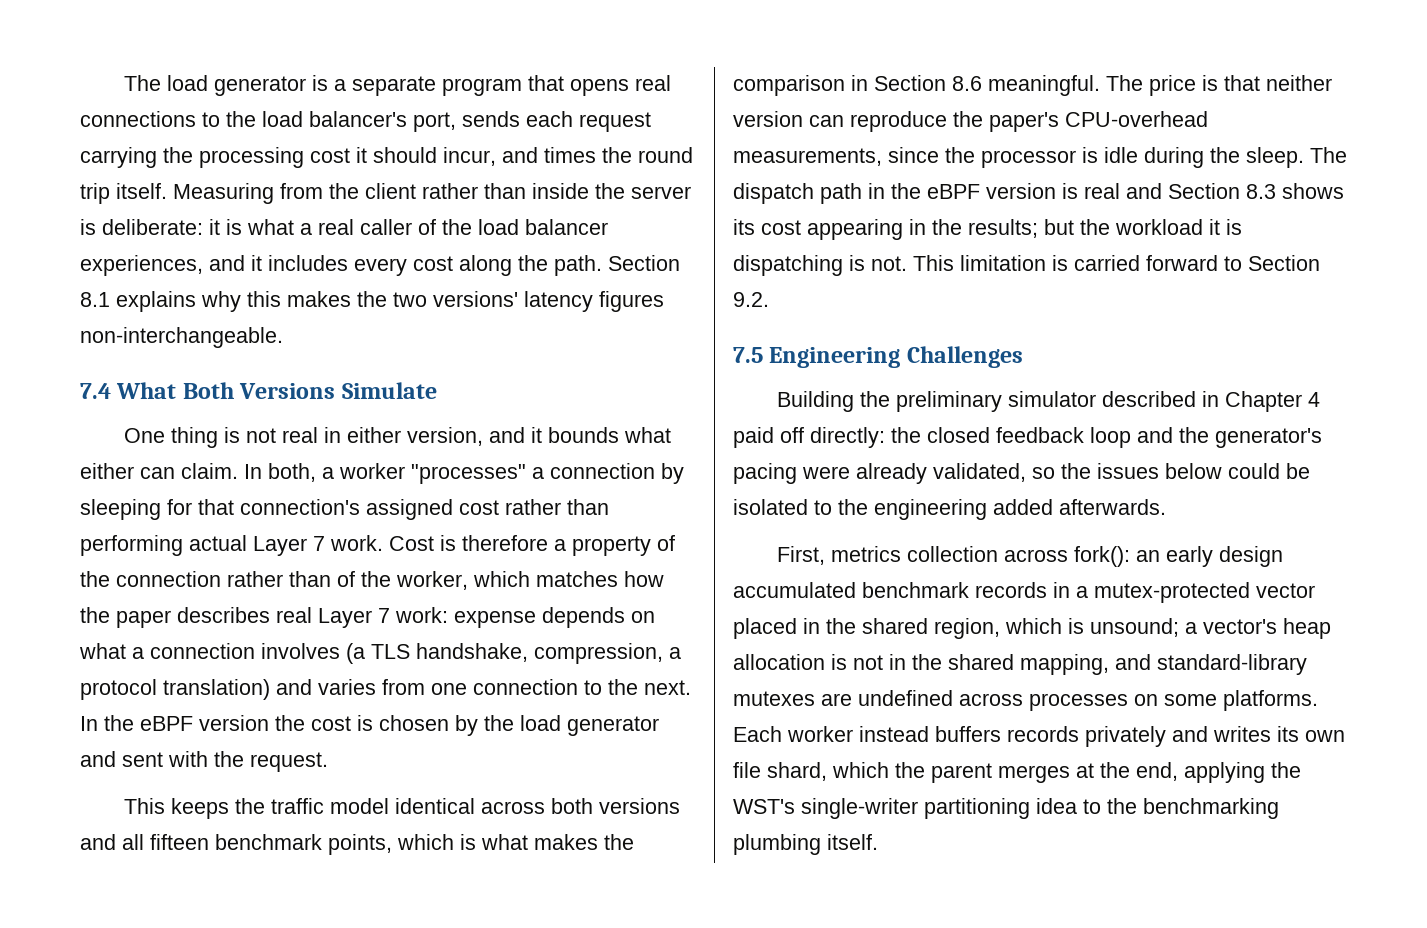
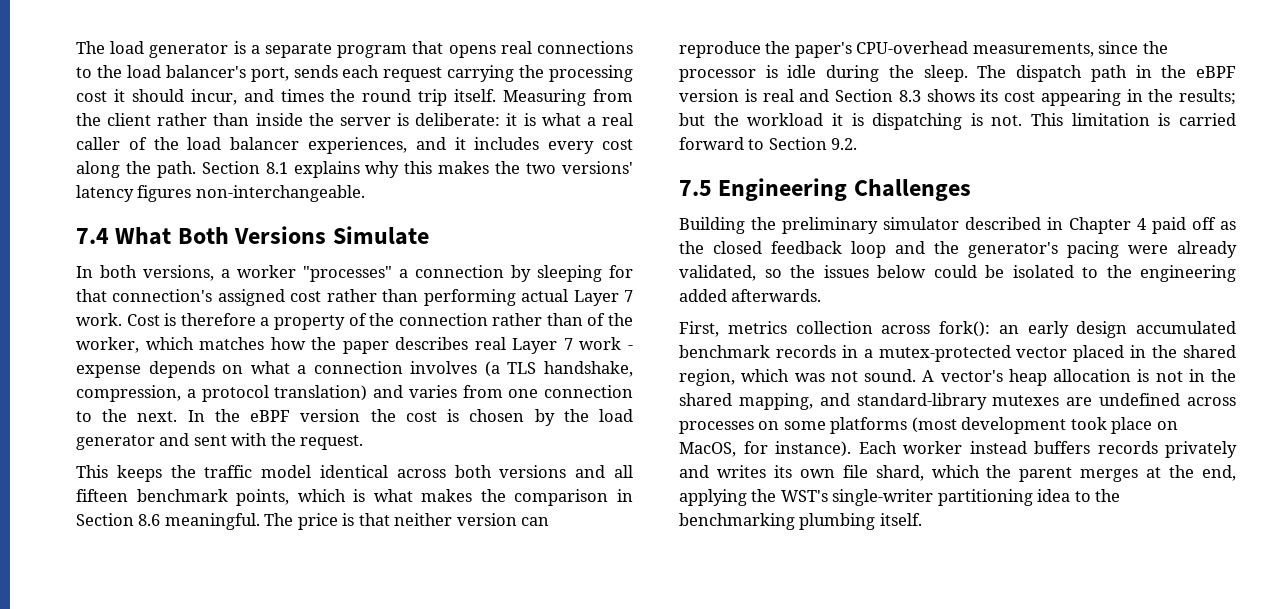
[124,427,672,448] [80,463,316,482] One thing is not real in either version, and it bounds what either can claim. In both, -> [76,265,214,281] In both versions,
[395,607,448,623] work: -> [579,337,633,350] work -
[810,427,885,448] directly: -> [1220,221,1236,230] as
[1068,618,1197,637] is unsound; a -> [794,369,935,382] was not sound. A
[1223,690,1318,711] platforms. -> [830,417,1178,434] [679,441,851,457] platforms (most development took place on MacOS, for instance).

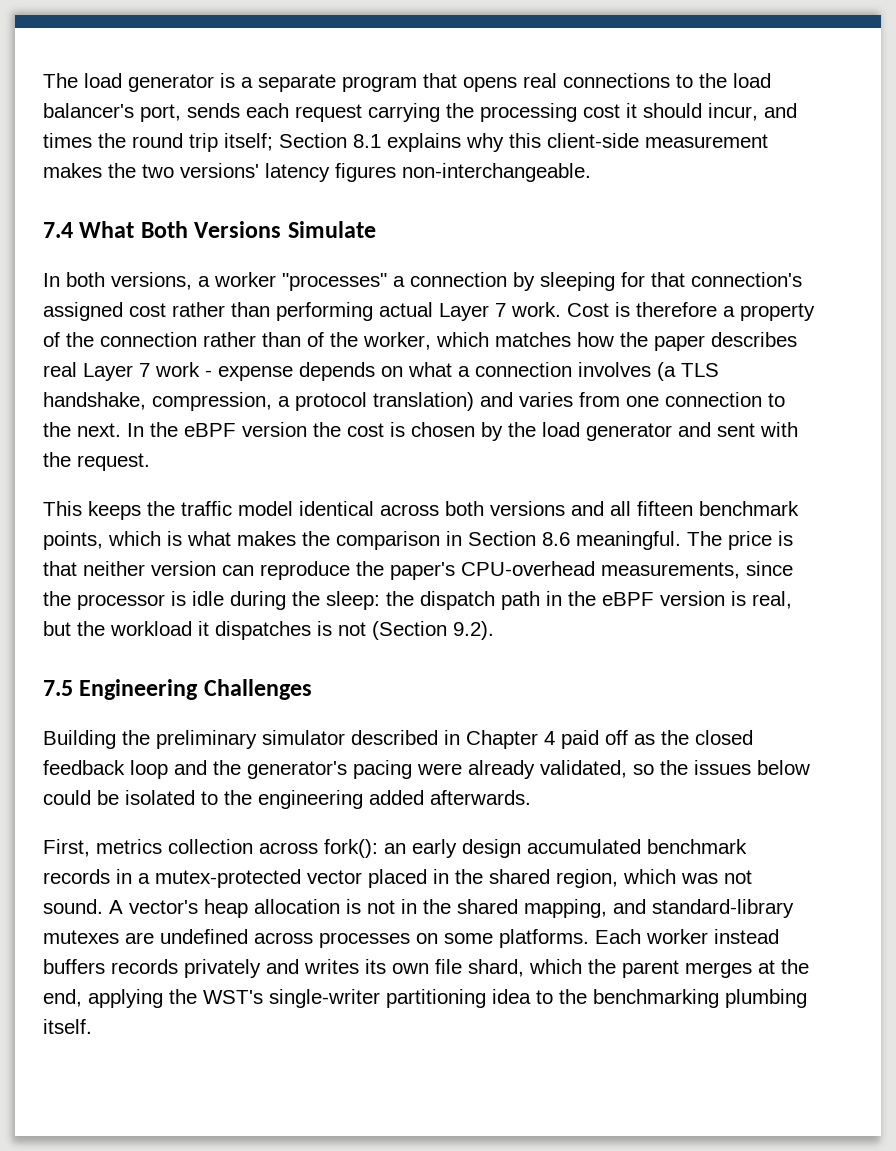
[454,89,634,106] [76,113,633,126] [76,137,633,154] [76,161,196,178] itself. Measuring from the client rather than inside the server is deliberate: it is what a real caller of the load balancer experiences, and it includes every cost along the path. -> [224,133,273,151] itself;
(433, 167) none -> [547,133,768,148] client-side measurement
[923,65,1007,82] sleep. The -> [326,591,414,610] sleep: the
[762,89,1236,106] [679,113,1236,130] [679,137,858,150] real and Section 8.3 shows its cost appearing in the results; but the workload it is dispatching is not. This limitation is carried forward to Section 9.2. -> [752,591,792,609] [43,621,494,640] real, but the workload it dispatches is not (Section 9.2).
[830,417,1178,434] [679,441,851,457] platforms (most development took place on MacOS, for instance). -> [499,929,589,948] platforms.

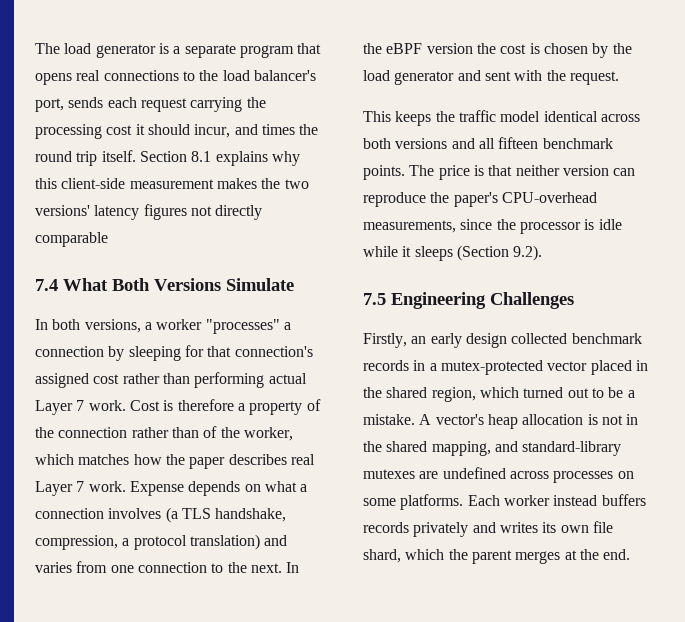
[224,133,273,151] itself; -> [101,150,136,162] itself.
[402,163,591,182] non-interchangeable. -> [190,205,263,220] [35,232,108,247] not directly comparable
[155,362,293,381] work - expense -> [88,481,184,496] work. Expense
[43,531,681,550] points, which is what makes the comparison in Section 8.6 meaningful. -> [363,165,405,180] points.
[230,591,792,610] [43,621,366,640] during the sleep: the dispatch path in the eBPF version is real, but the workload it dispatches is not -> [363,246,453,261] while it sleeps
[43,730,753,749] [43,760,810,779] [43,790,531,809] [43,839,378,858] Building the preliminary simulator described in Chapter 4 paid off as the closed feedback loop and the generator's pacing were already validated, so the issues below could be isolated to the engineering added afterwards. // First, metrics collection across fork(): -> [363,333,407,348] Firstly,
[527,839,641,854] accumulated -> [511,333,568,344] collected
[681,870,752,884] [43,899,103,914] was not sound. -> [523,387,635,398] [363,414,415,425] turned out to be a mistake.
[43,989,807,1008] [43,1019,92,1034] end, applying the WST's single-writer partitioning idea to the benchmarking plumbing itself. -> [603,549,631,560] end.

